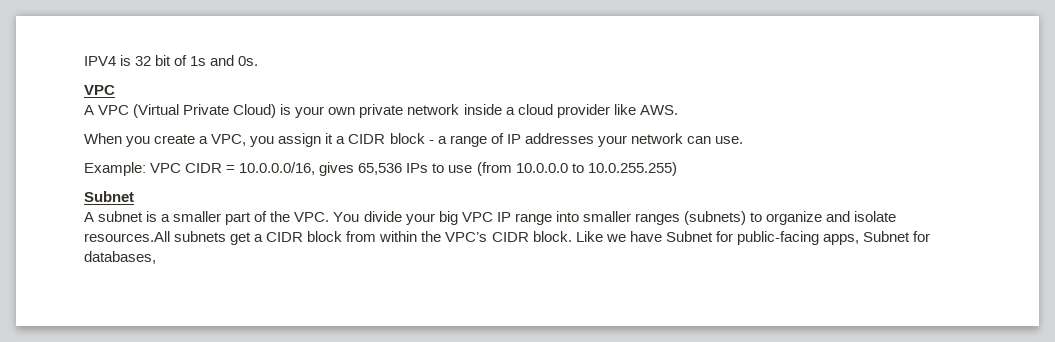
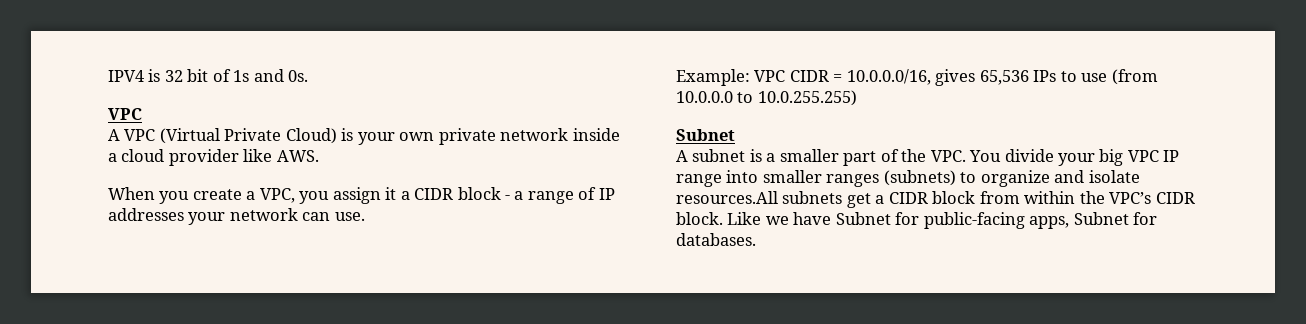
[84,251,156,264] databases, -> [676,233,756,246] databases.

